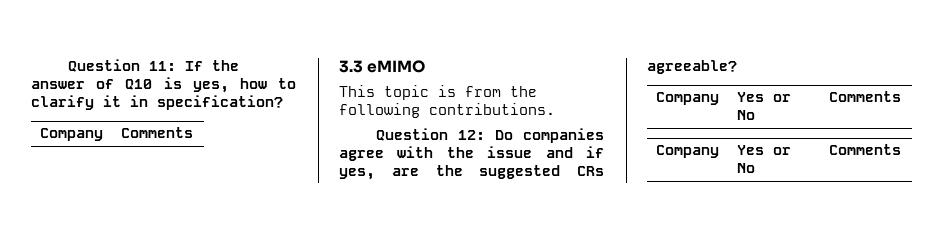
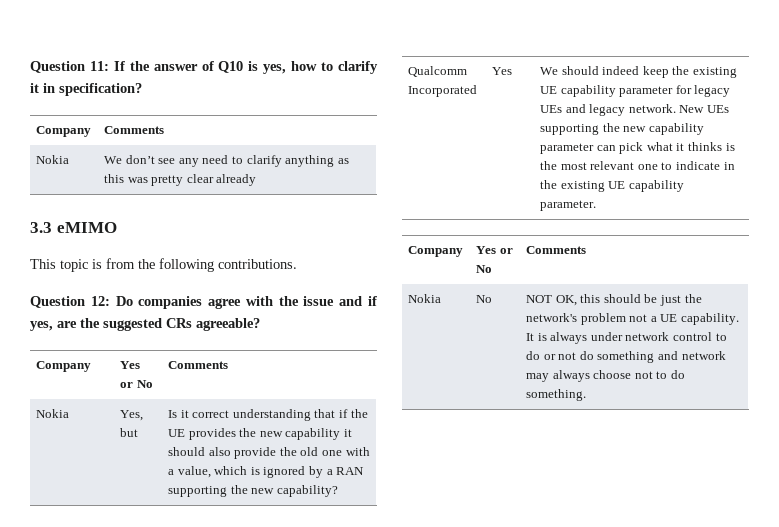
(193, 132) none -> [36,155,70,164] [104,155,349,167] [104,174,257,186] // Nokia | We don’t see any need to clarify anything as this was pretty clear already
[655,145,719,158] [736,145,791,155] [736,163,755,173] [828,144,901,155] // Company | Yes or No | Comments -> [36,409,70,418] [120,410,144,421] [120,428,139,437] [168,409,368,421] [168,428,352,440] [168,447,370,459] [168,466,365,478] [168,485,338,497] [408,66,468,77] [408,85,478,97] [492,67,513,75] [540,66,737,78] [540,85,731,97] [540,104,729,116] [540,123,704,135] [540,142,735,154] [540,161,735,170] [540,180,684,192] [540,200,597,211] [408,246,464,257] [476,246,513,254] [476,265,493,273] [526,246,587,254] [408,294,442,303] [476,295,493,303] [526,294,702,306] [526,313,739,325] [526,332,727,344] [526,351,726,363] [526,370,685,382] [526,389,587,401] // Nokia | Yes, but | Is it correct understanding that if the UE provides the new capability it should also provide the old one with a value, which is ignored by a RAN supporting the new capability? // Qualcomm Incorporated | Yes | We should indeed keep the existing UE capability parameter for legacy UEs and legacy network. New UEs supporting the new capability parameter can pick what it thinks is the most relevant one to indicate in the existing UE capability parameter. // Company | Yes or No | Comments // Nokia | No | NOT OK, this should be just the network's problem not a UE capability. It is always under network control to do or not do something and network may always choose not to do something.

